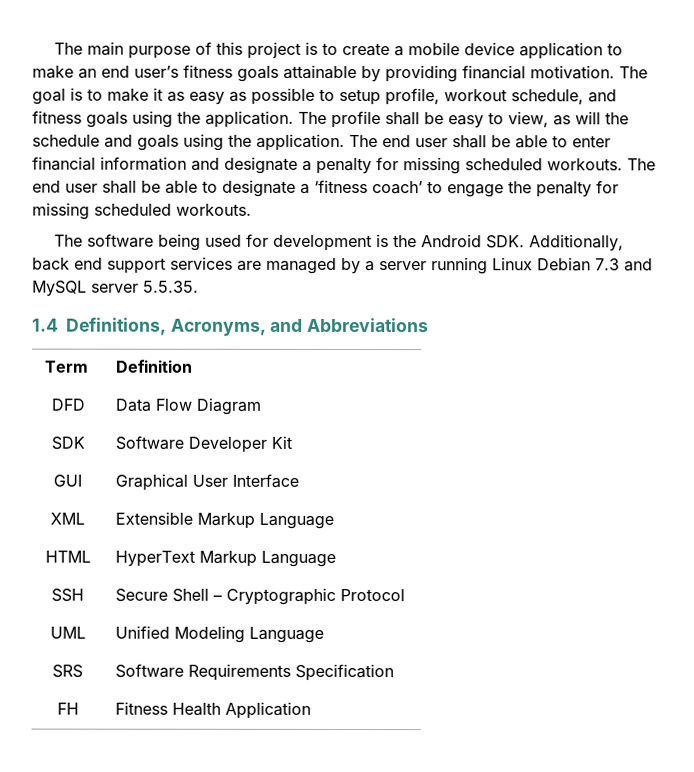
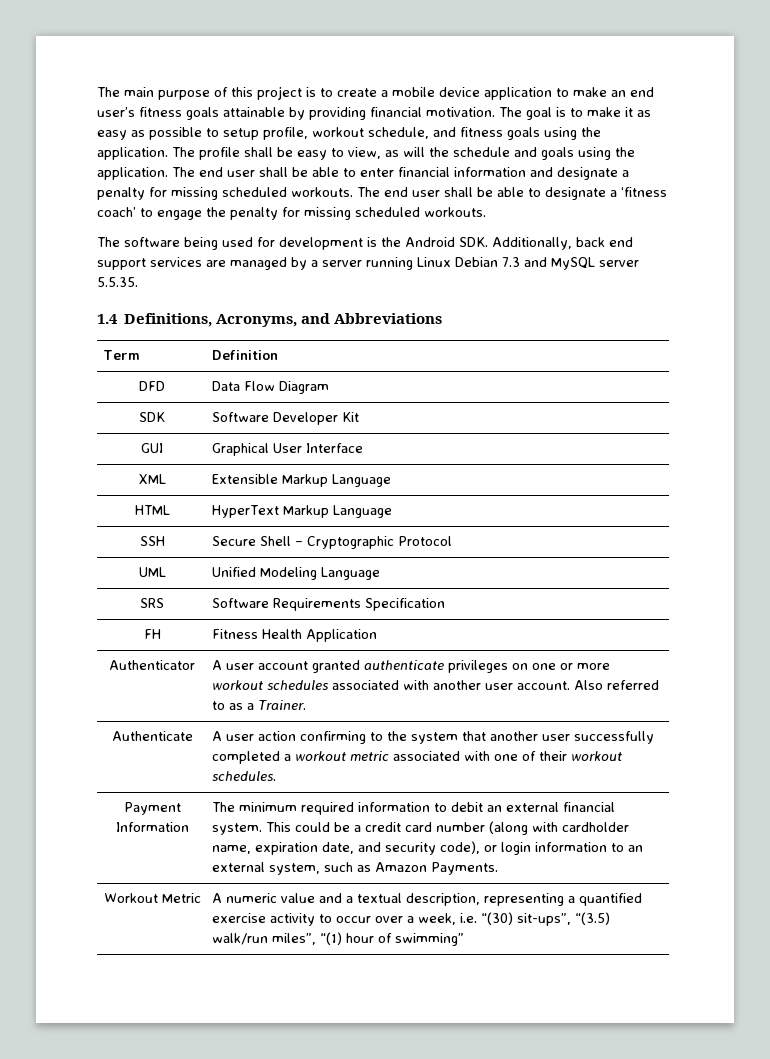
(311, 710) none -> [109,660,195,670] [212,660,611,673] [212,680,660,690] [212,700,307,710] [111,731,193,741] [212,731,655,744] [212,751,623,764] [212,771,277,781] [123,802,181,815] [115,822,189,832] [212,802,616,815] [212,821,630,835] [212,841,644,855] [212,862,499,875] [103,893,201,903] [212,893,643,906] [212,912,611,926] [212,932,465,946] // Authenticator | A user account granted authenticate privileges on one or more workout schedules associated with another user account. Also referred to as a Trainer. // Authenticate | A user action confirming to the system that another user successfully completed a workout metric associated with one of their workout schedules. // Payment Information | The minimum required information to debit an external financial system. This could be a credit card number (along with cardholder name, expiration date, and security code), or login information to an external system, such as Amazon Payments. // Workout Metric | A numeric value and a textual description, representing a quantified exercise activity to occur over a week, i.e. “(30) sit-ups”, “(3.5) walk/run miles”, “(1) hour of swimming”

